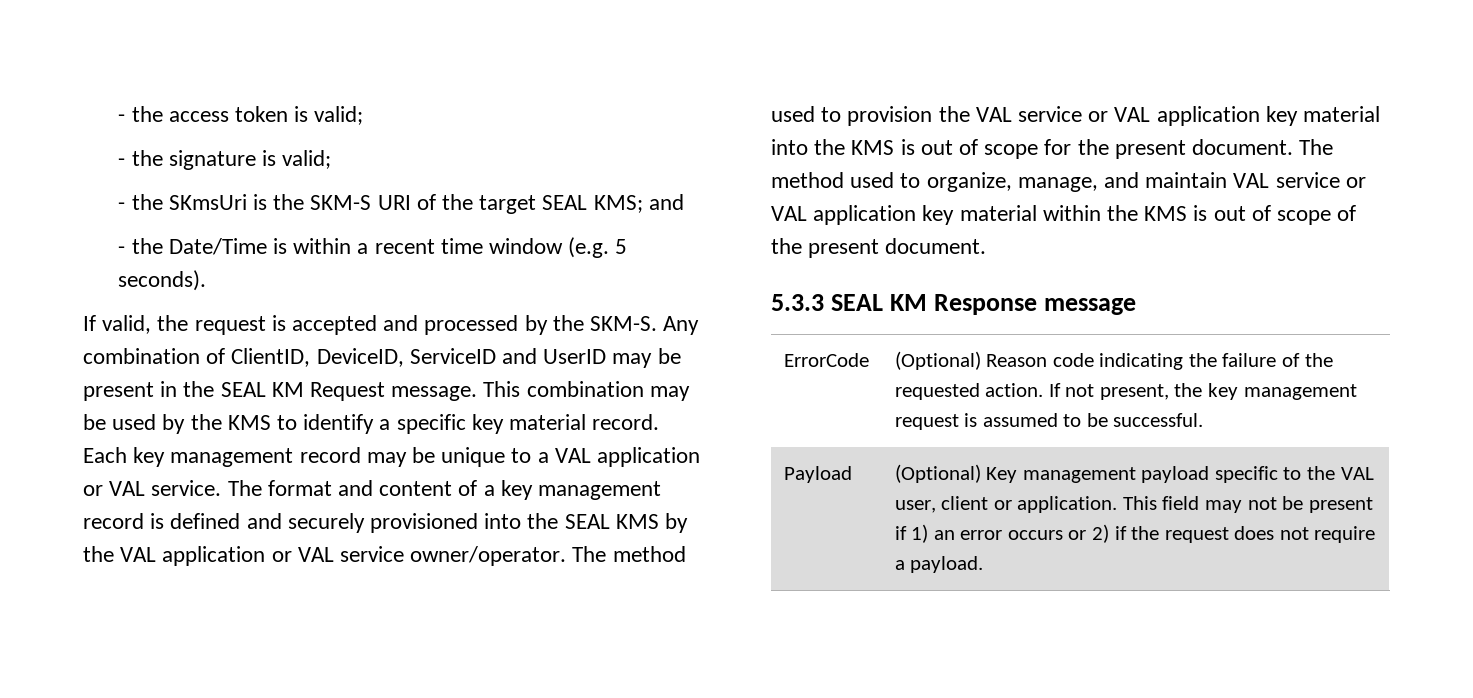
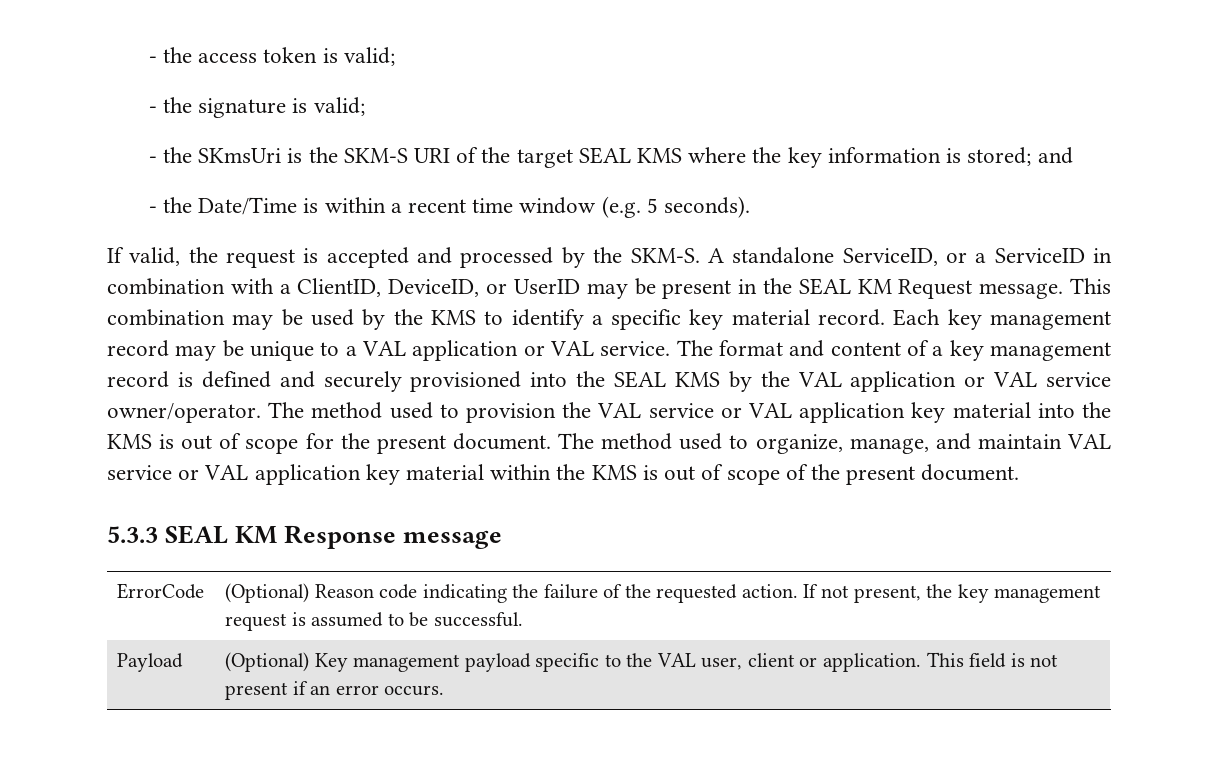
[593,195,643,213] KMS; -> [637,147,1032,168] KMS where the key information is stored;
[663,316,700,335] [83,348,538,367] Any combination of ClientID, DeviceID, ServiceID and -> [707,247,1113,266] [107,278,508,297] A standalone ServiceID, or a ServiceID in combination with a ClientID, DeviceID, or
[1204,496,1304,513] may not be -> [1010,653,1059,667] is not
[911,524,929,543] 1) -> (308, 688) none
[1007,524,1376,543] [894,556,984,573] occurs or 2) if the request does not require a payload. -> [384,685,445,696] occurs.

